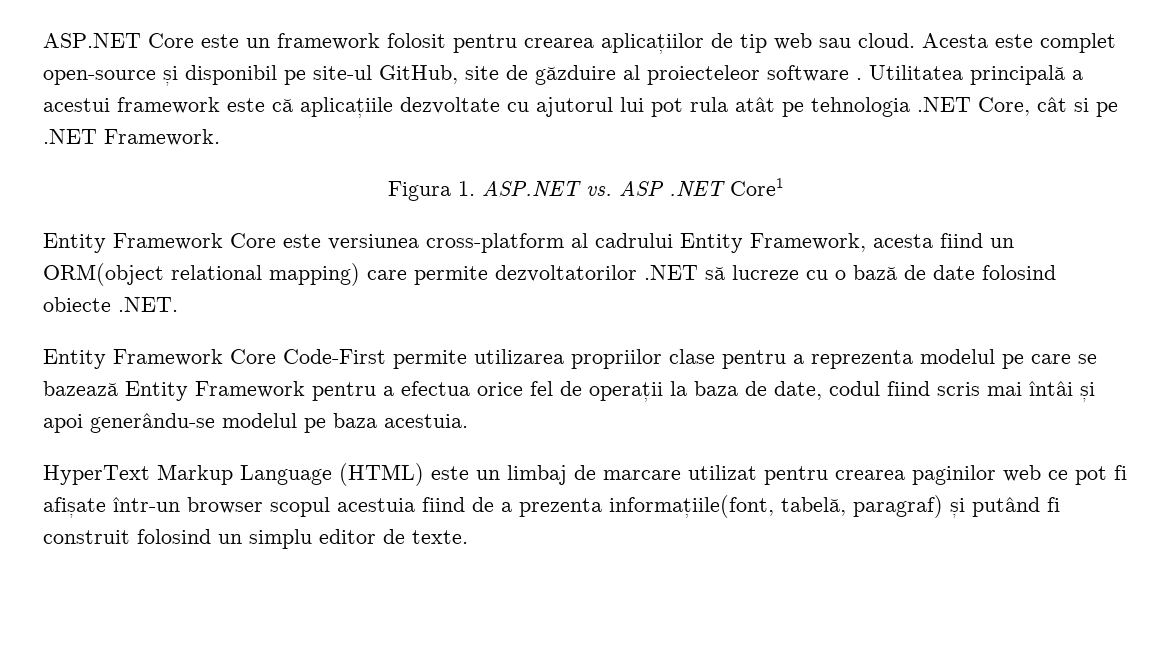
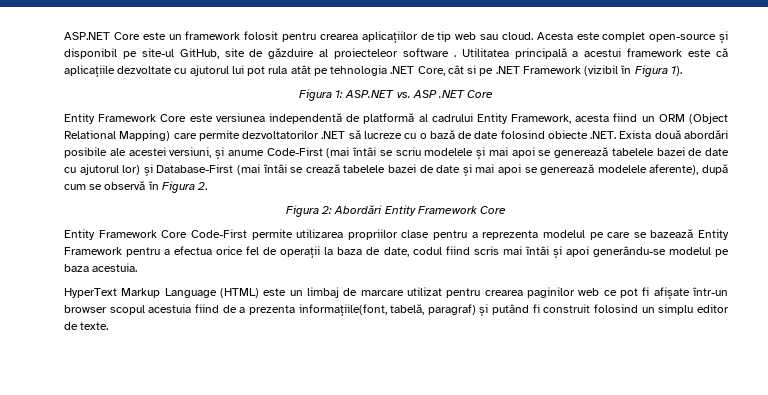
[104,129,220,146] [388,181,475,201] Framework. // Figura 1. -> [522,65,682,77] [298,89,344,101] Framework (vizibil în Figura 1). // Figura 1:
[730,178,784,196] Core1 -> [467,90,494,98] Core
[426,233,564,253] cross-platform -> [268,113,415,124] independentă de platformă
[43,263,360,286] ORM(object relational mapping) -> [658,113,728,124] [64,130,171,141] ORM (Object Relational Mapping)
(178, 304) none -> [619,130,729,139] [64,147,729,159] [64,164,729,176] [64,181,208,193] [285,205,507,217] Exista două abordări posibile ale acestei versiuni, și anume Code-First (mai întâi se scriu modelele și mai apoi se generează tabelele bazei de date cu ajutorul lor) și Database-First (mai întâi se crează tabelele bazei de date și mai apoi se generează modelele aferente), după cum se observă în Figura 2. // Figura 2: Abordări Entity Framework Core

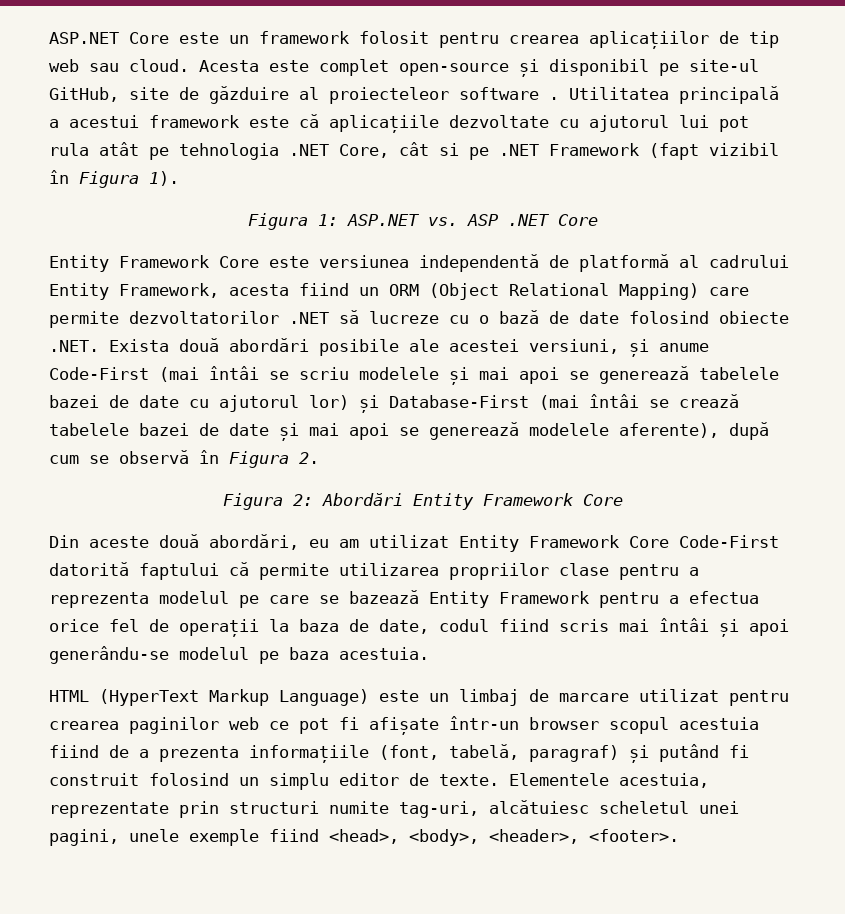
[584,65,619,76] (vizibil -> [649,143,779,160] (fapt vizibil
(507, 210) none -> [49,534,449,550] Din aceste două abordări, eu am utilizat
(247, 233) none -> [49,562,249,580] datorită faptului că
[64,288,259,298] HyperText Markup Language (HTML) -> [49,689,369,706] HTML (HyperText Markup Language)
[298,304,387,316] informațiile(font, -> [249,745,439,763] informațiile (font,
(109, 326) none -> [509,773,709,788] [49,800,739,818] [49,829,679,846] Elementele acestuia, reprezentate prin structuri numite tag-uri, alcătuiesc scheletul unei pagini, unele exemple fiind <head>, <body>, <header>, <footer>.

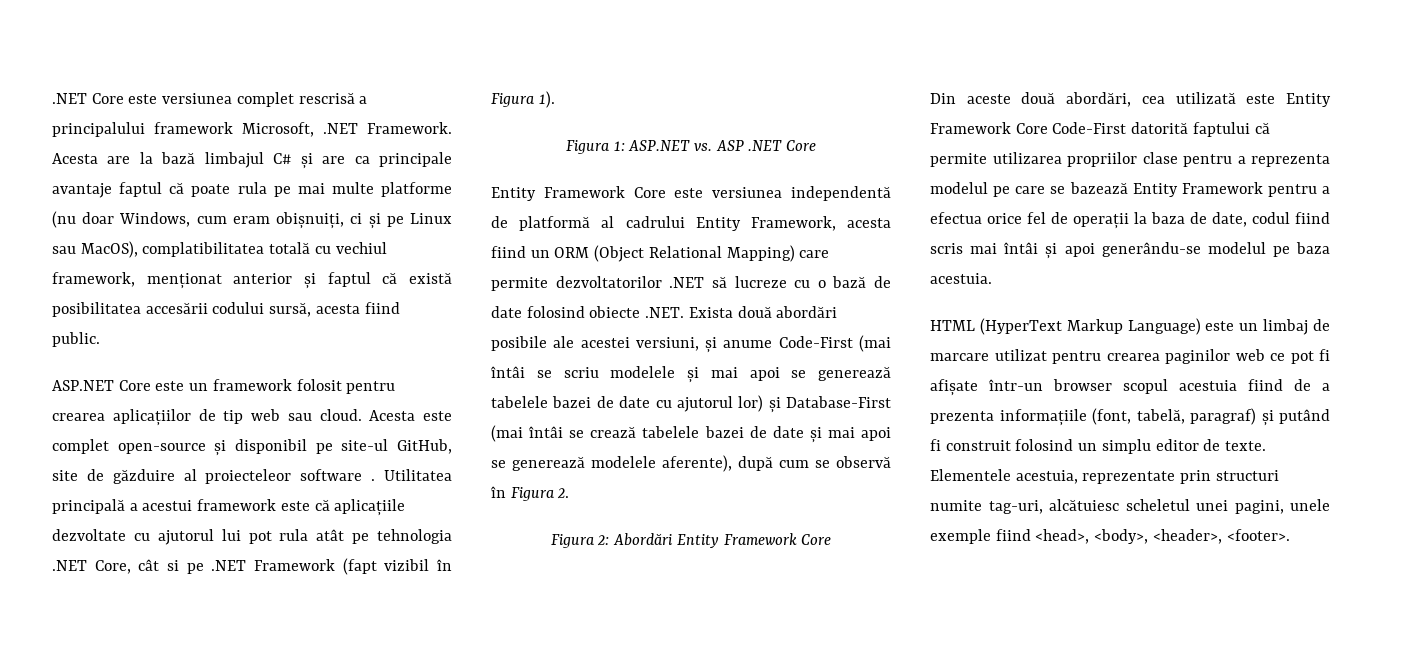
(49, 38) none -> [52,92,368,107] [52,122,452,137] [52,152,453,169] [52,182,452,198] [52,211,453,229] [52,241,387,258] [52,272,453,289] [52,302,400,317] [52,332,100,347] .NET Core este versiunea complet rescrisă a principalului framework Microsoft, .NET Framework. Acesta are la bază limbajul C# și are ca principale avantaje faptul că poate rula pe mai multe platforme (nu doar Windows, cum eram obișnuiți, ci și pe Linux sau MacOS), complatibilitatea totală cu vechiul framework, menționat anterior și faptul că există posibilitatea accesării codului sursă, acesta fiind public. //
[309,535,449,548] eu am utilizat -> [1141,92,1276,104] cea utilizată este

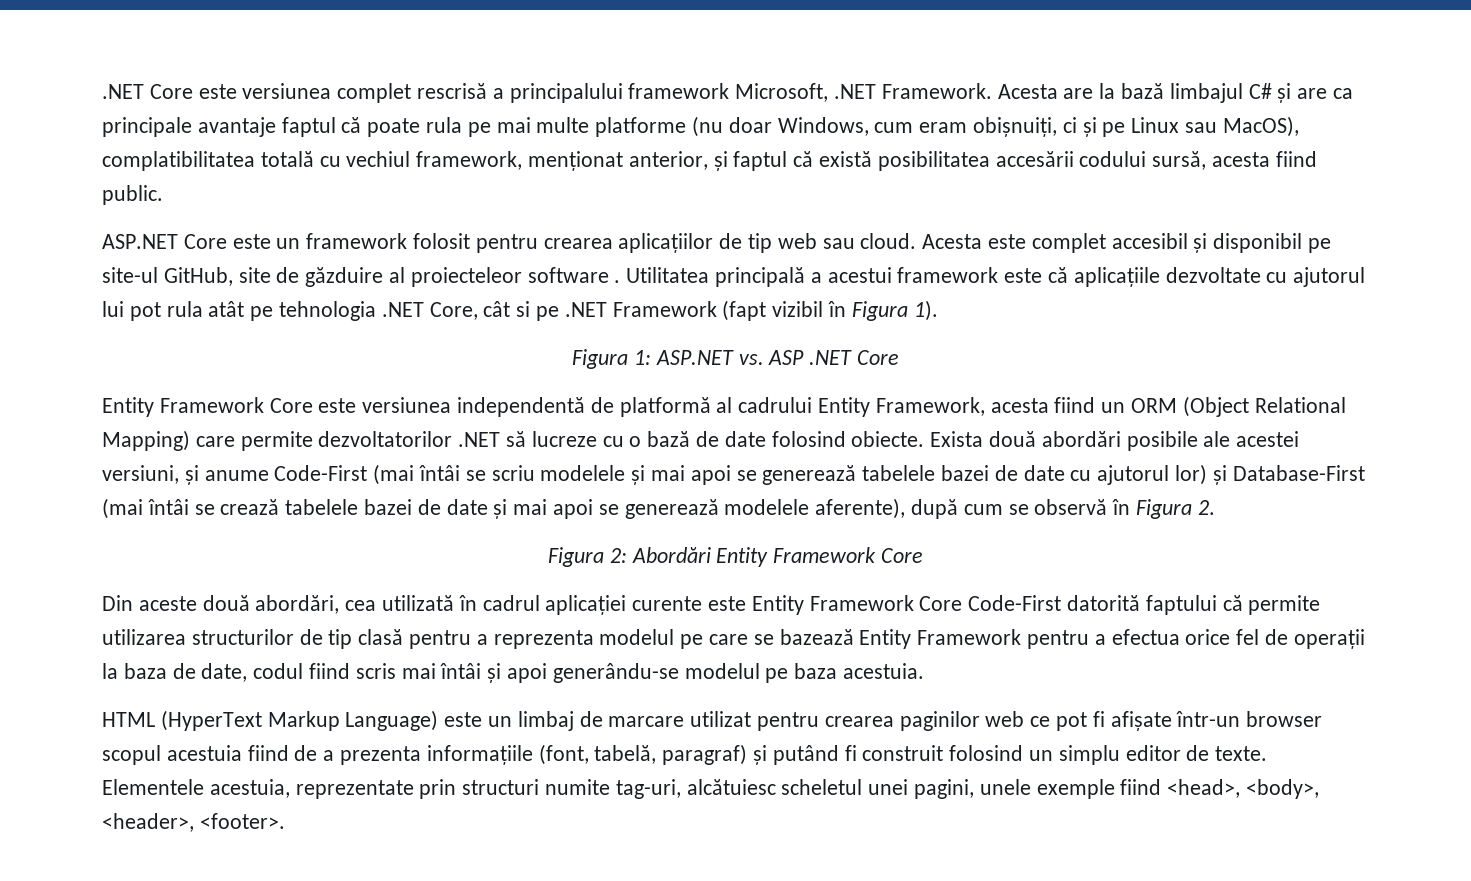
[233,273,293,284] anterior -> [628,151,708,170] anterior,
[117,443,206,454] open-source -> [1111,233,1188,249] accesibil
[589,306,685,318] obiecte .NET. -> [851,431,925,447] obiecte.
(1236, 98) none -> [458,595,703,615] în cadrul aplicației curente
[1067,152,1178,167] propriilor clase -> [191,629,404,649] structurilor de tip clasă

